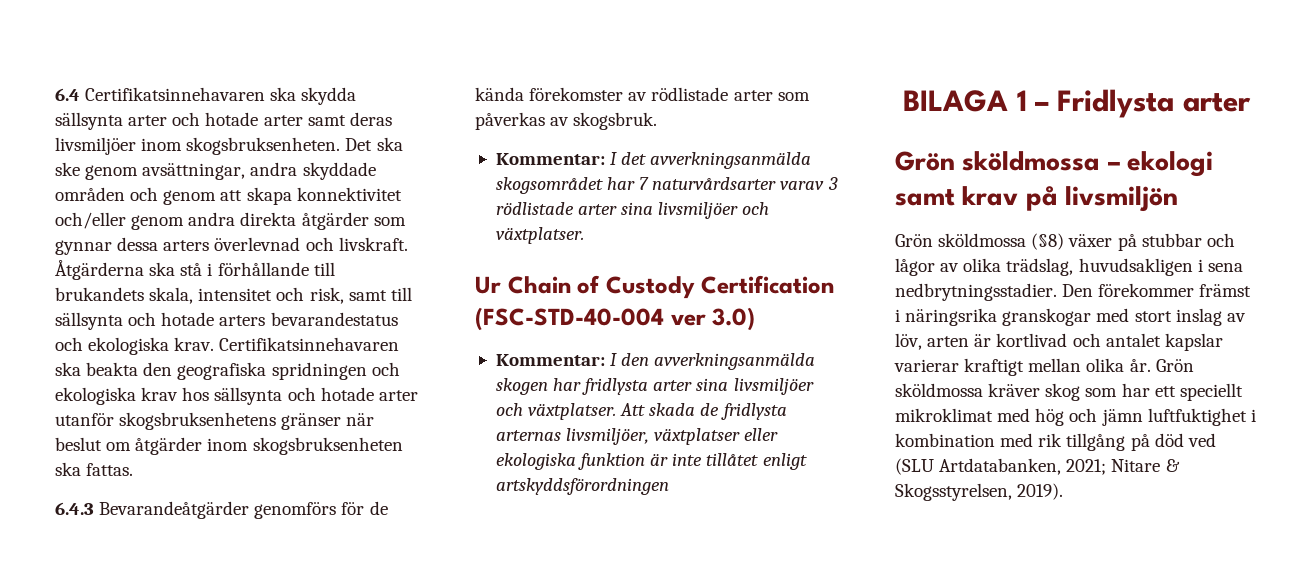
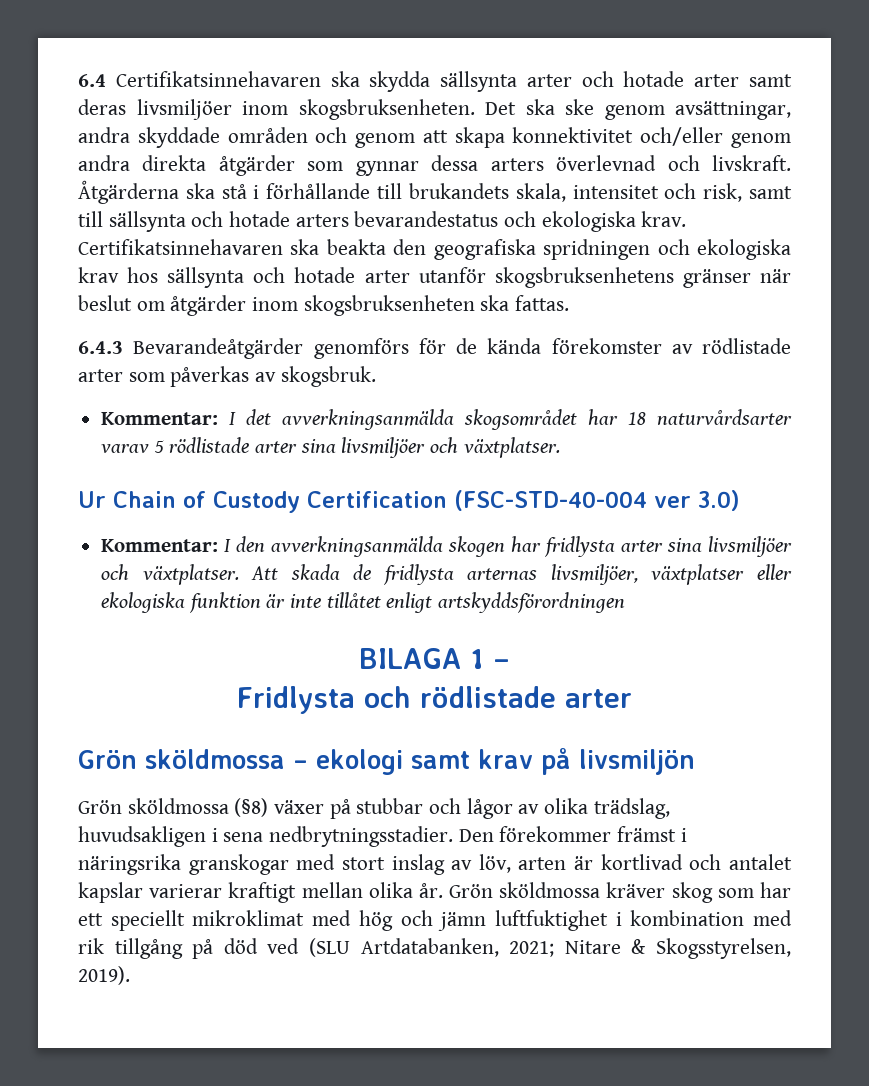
[639,177,650,190] 7 -> [628,412,647,425] 18
[827,177,838,190] 3 -> [153,440,164,453] 5
[1057,89,1175,118] Fridlysta -> [237,686,556,714] // Fridlysta och rödlistade

